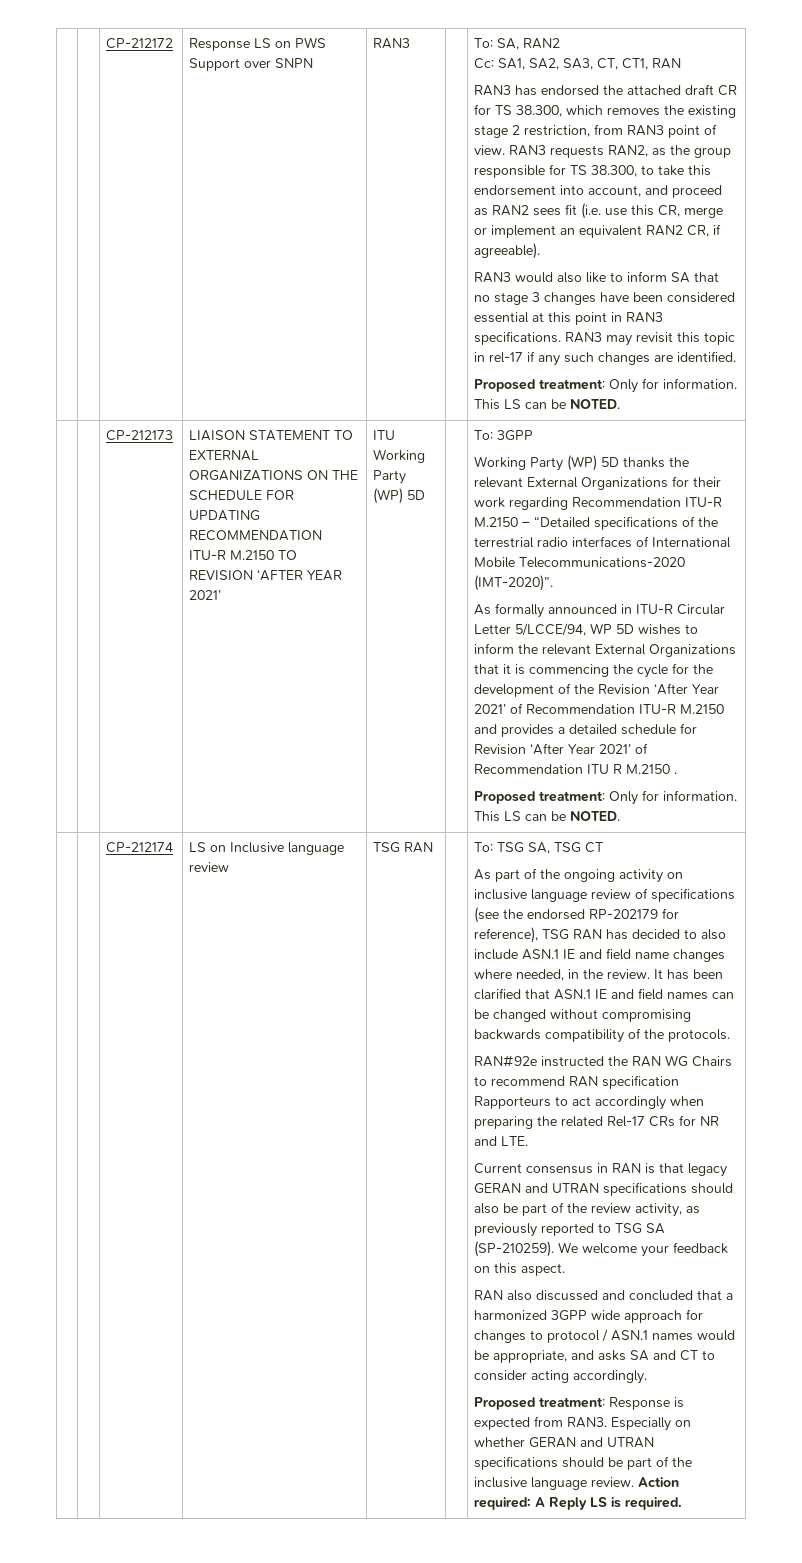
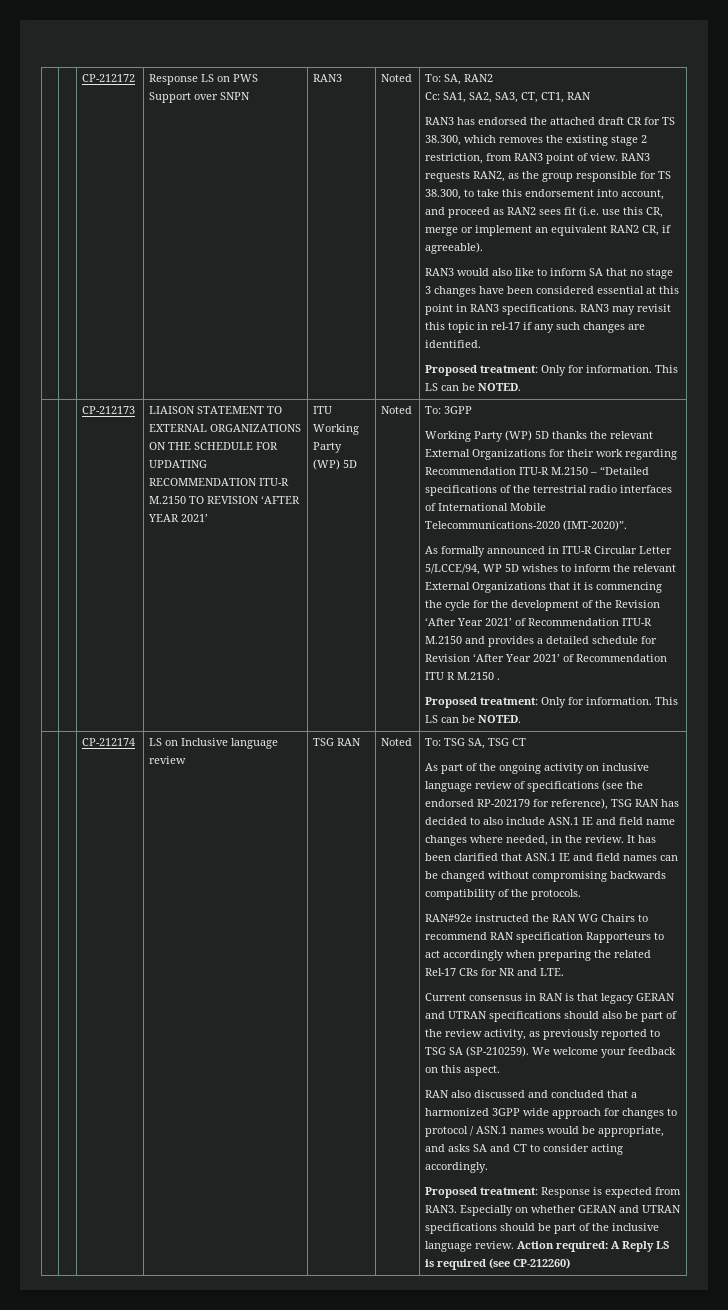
(411, 43) none -> [381,74,413,82] Noted
(426, 495) none -> [381,406,413,414] Noted
(434, 847) none -> [381,738,413,746] Noted
[625,1497,683,1510] required. -> [437,1258,571,1270] required (see CP-212260)

